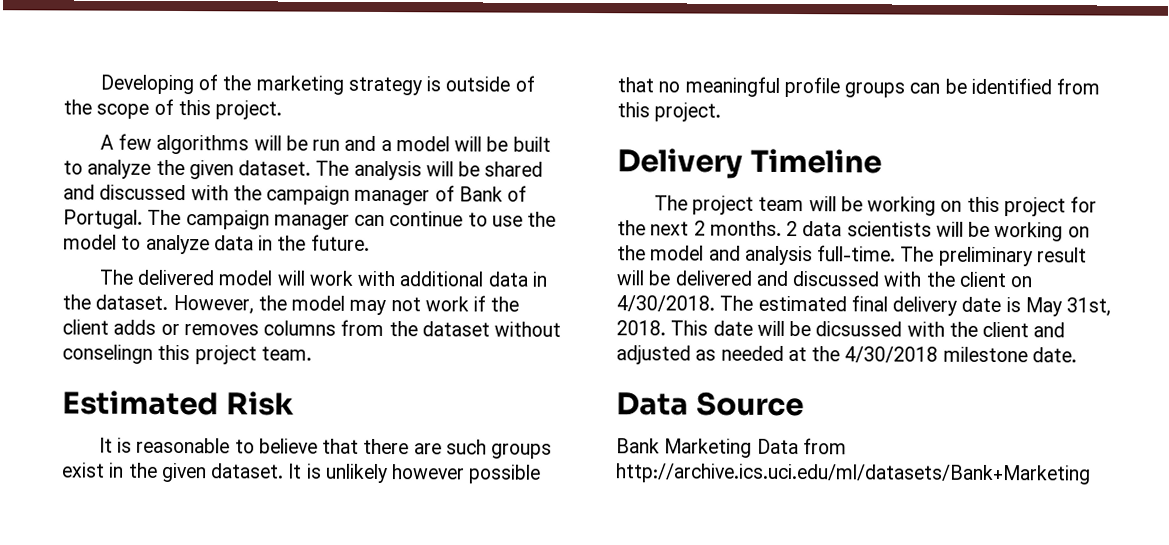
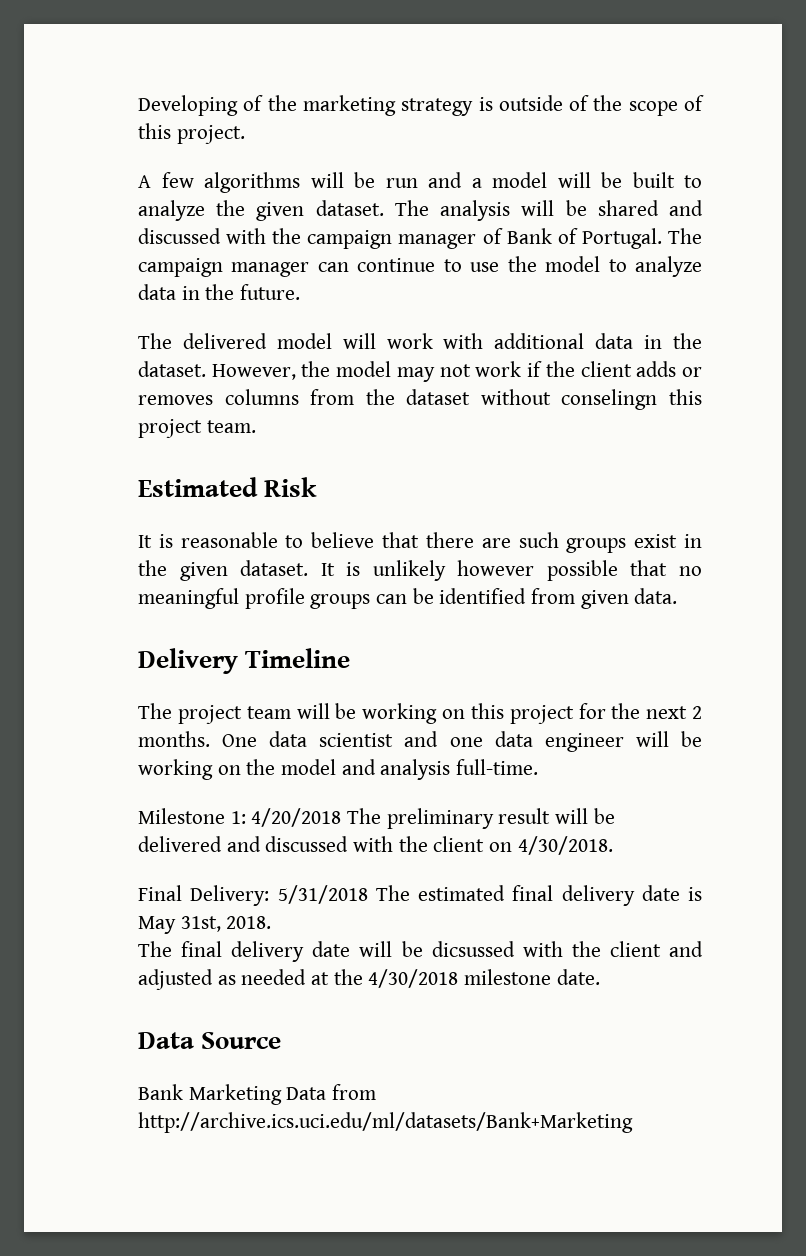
[617,102,722,122] this project. -> [580,588,678,609] given data.
[786,220,932,237] 2 data scientists -> [222,731,624,752] One data scientist and one data engineer
(897, 253) none -> [138,808,342,827] // Milestone 1: 4/20/2018
(715, 303) none -> [138,885,368,906] // Final Delivery: 5/31/2018
[670,320,709,336] This -> [138,941,305,962] // The final delivery

